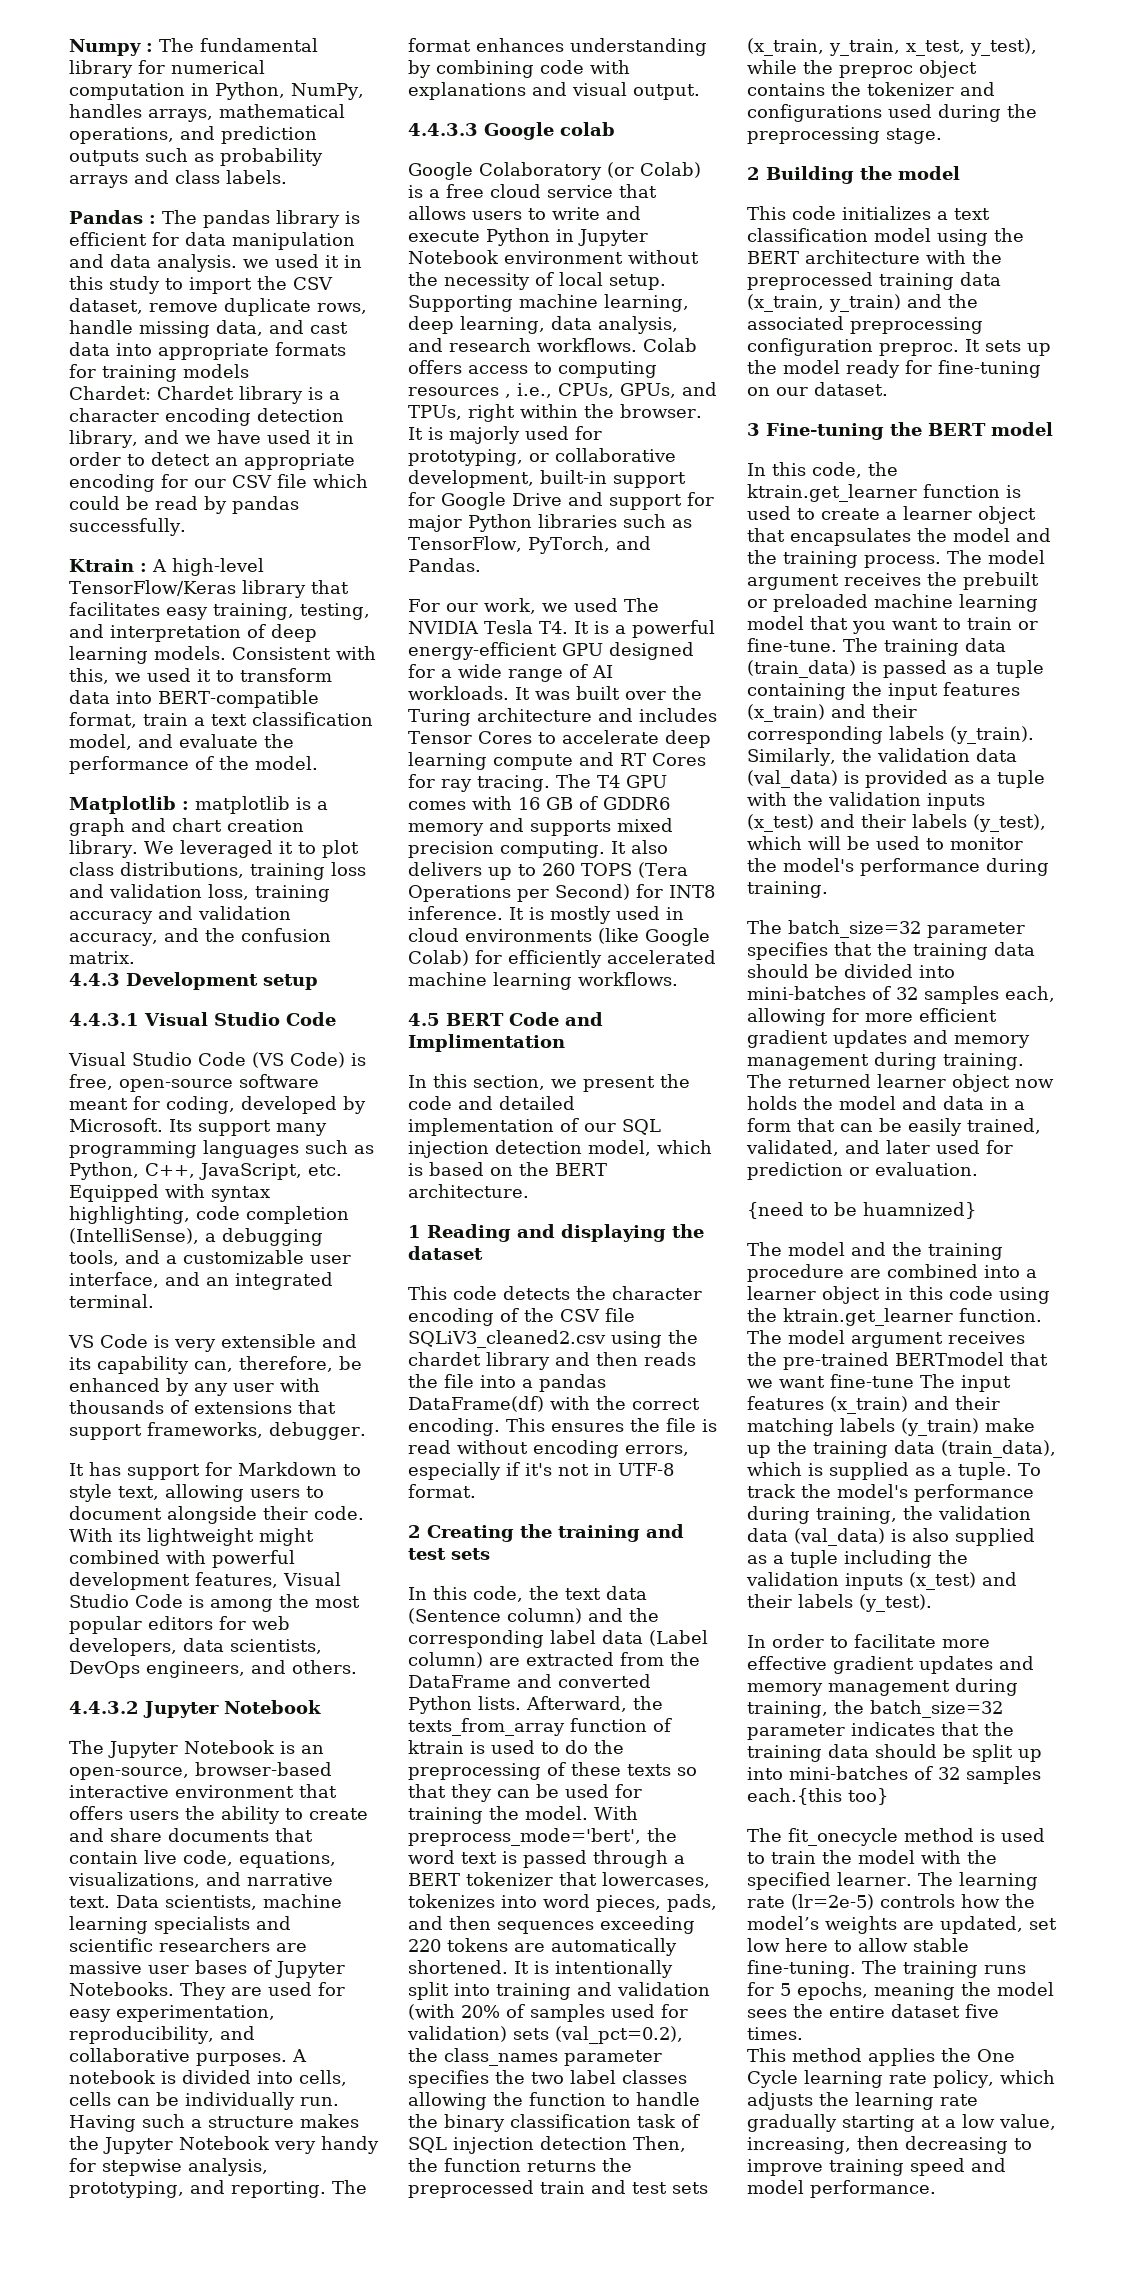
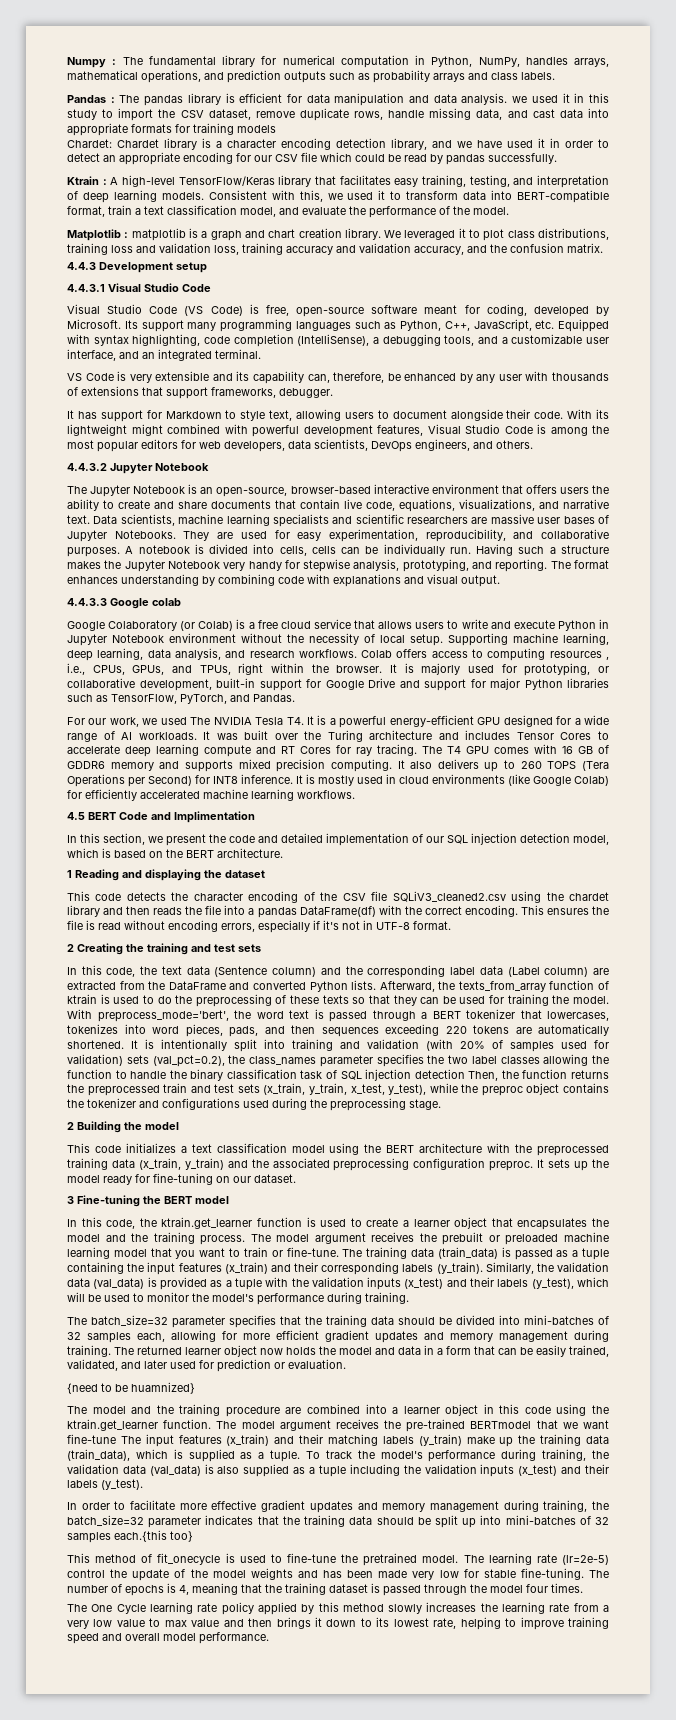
[747,1828,1045,1846] [747,1850,997,1864] [747,1872,1038,1890] [747,1894,1035,1910] [747,1916,1057,1934] [747,1938,969,1952] [747,1960,1026,1978] [747,1982,1054,2000] [747,2004,999,2018] [747,2027,803,2040] [747,2048,1015,2066] [747,2070,1055,2088] [747,2092,978,2110] [747,2114,1056,2132] [747,2136,1008,2154] The fit_onecycle method is used to train the model with the specified learner. The learning rate (lr=2e-5) controls how the model’s weights are updated, set low here to allow stable fine-tuning. The training runs for 5 epochs, meaning the model sees the entire dataset five times. // This method applies the One Cycle learning rate policy, which adjusts the learning rate gradually starting at a low value, increasing, then decreasing -> [67,1553,610,1566] [67,1568,609,1581] [67,1583,583,1596] [67,1602,609,1615] [67,1617,501,1630] This method of fit_onecycle is used to fine-tune the pretrained model. The learning rate (lr=2e-5) control the update of the model weights and has been made very low for stable fine-tuning. The number of epochs is 4, meaning that the training dataset is passed through the model four times. // The One Cycle learning rate policy applied by this method slowly increases the learning rate from a very low value to max value and then brings it down to its lowest rate, helping
(1006, 2165) none -> [125,1633,160,1641] overall

